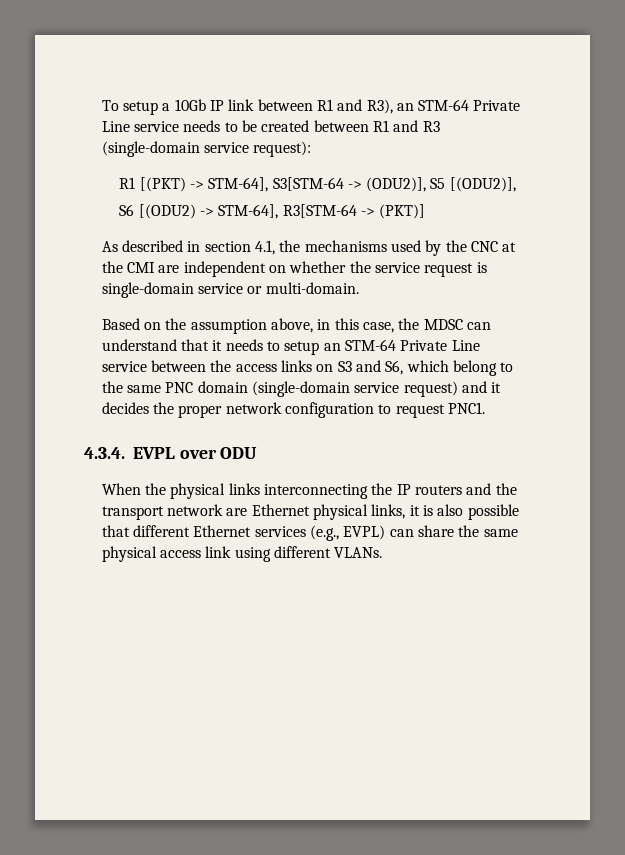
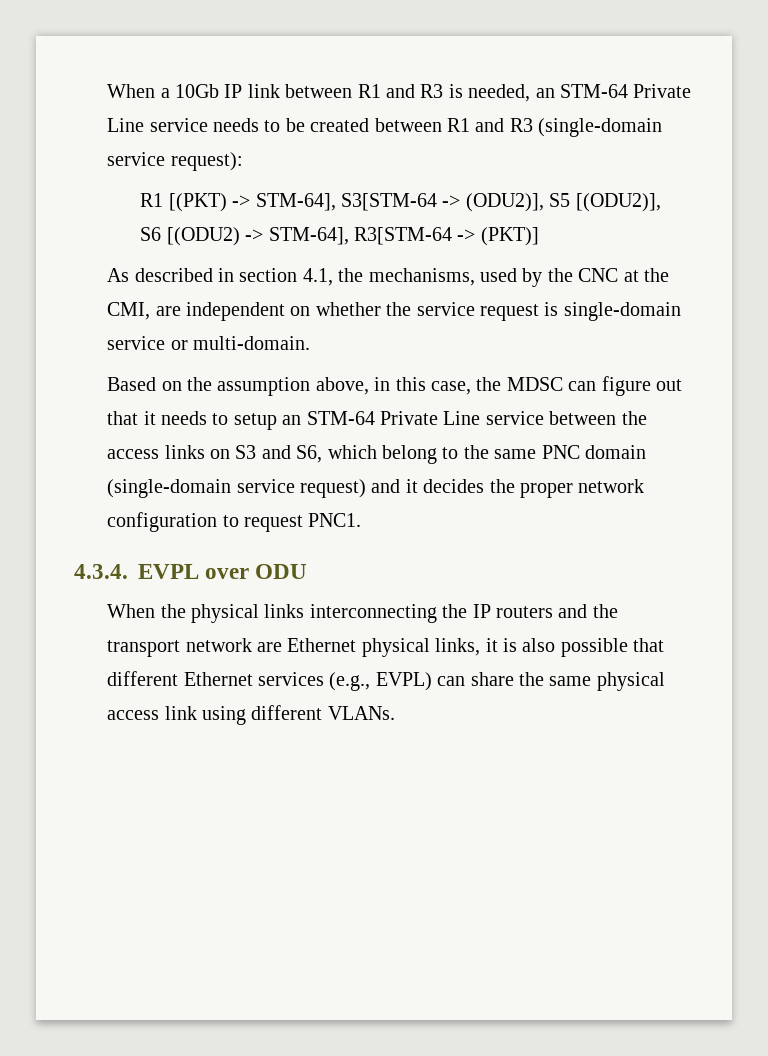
[101,100,158,115] To setup -> [107,84,156,98] When
[366,99,393,114] R3), -> [420,84,531,102] R3 is needed,
[304,240,387,252] mechanisms -> [368,268,475,286] mechanisms,
[126,262,155,273] CMI -> [107,302,151,320] CMI,
[101,339,177,351] understand -> [601,376,682,396] figure out

